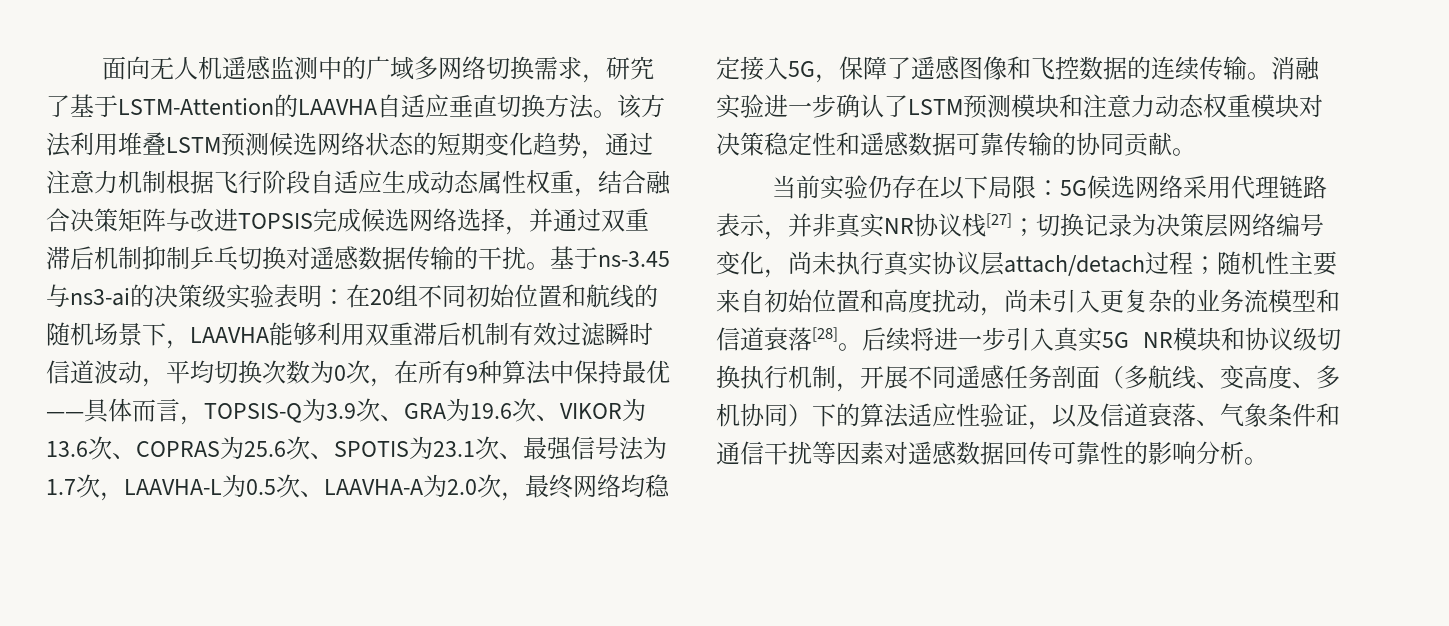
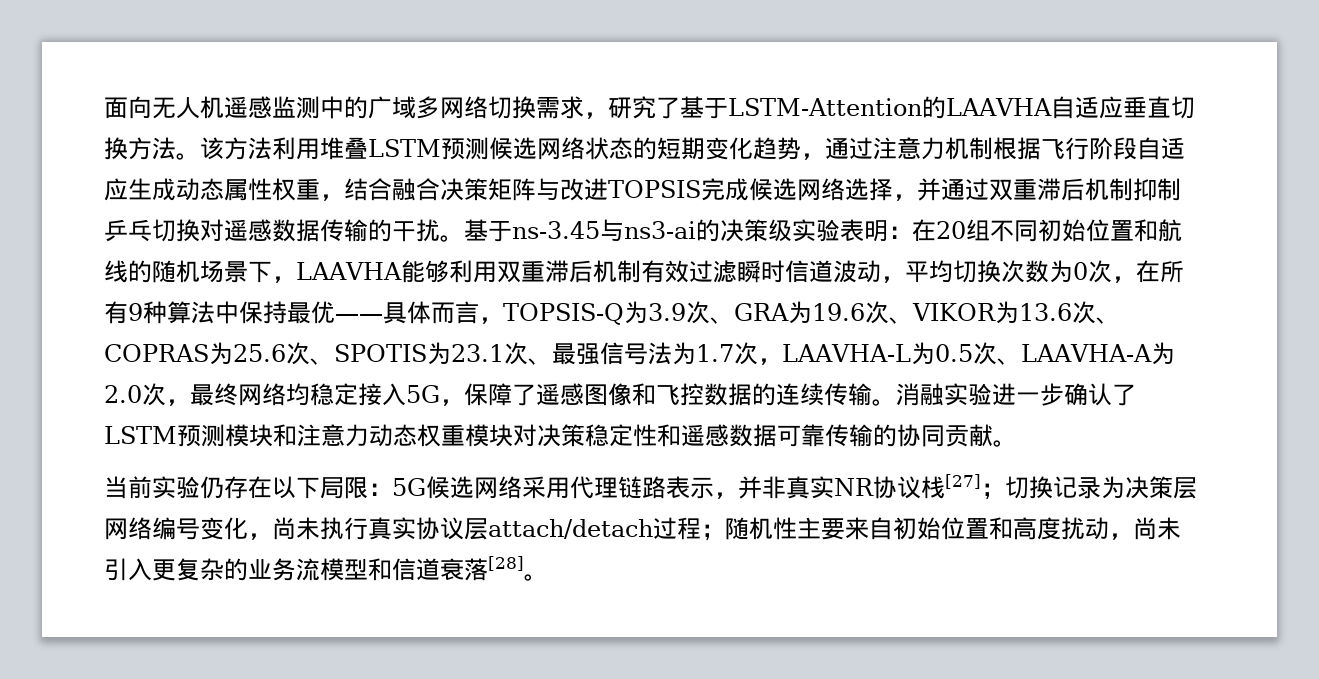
[862,327,1341,352] [716,365,1340,392] [716,403,1340,430] [716,441,1268,465] 后续将进一步引入真实5G NR模块和协议级切换执行机制，开展不同遥感任务剖面（多航线、变高度、多机协同）下的算法适应性验证，以及信道衰落、气象条件和通信干扰等因素对遥感数据回传可靠性的影响分析。 -> (548, 577) none

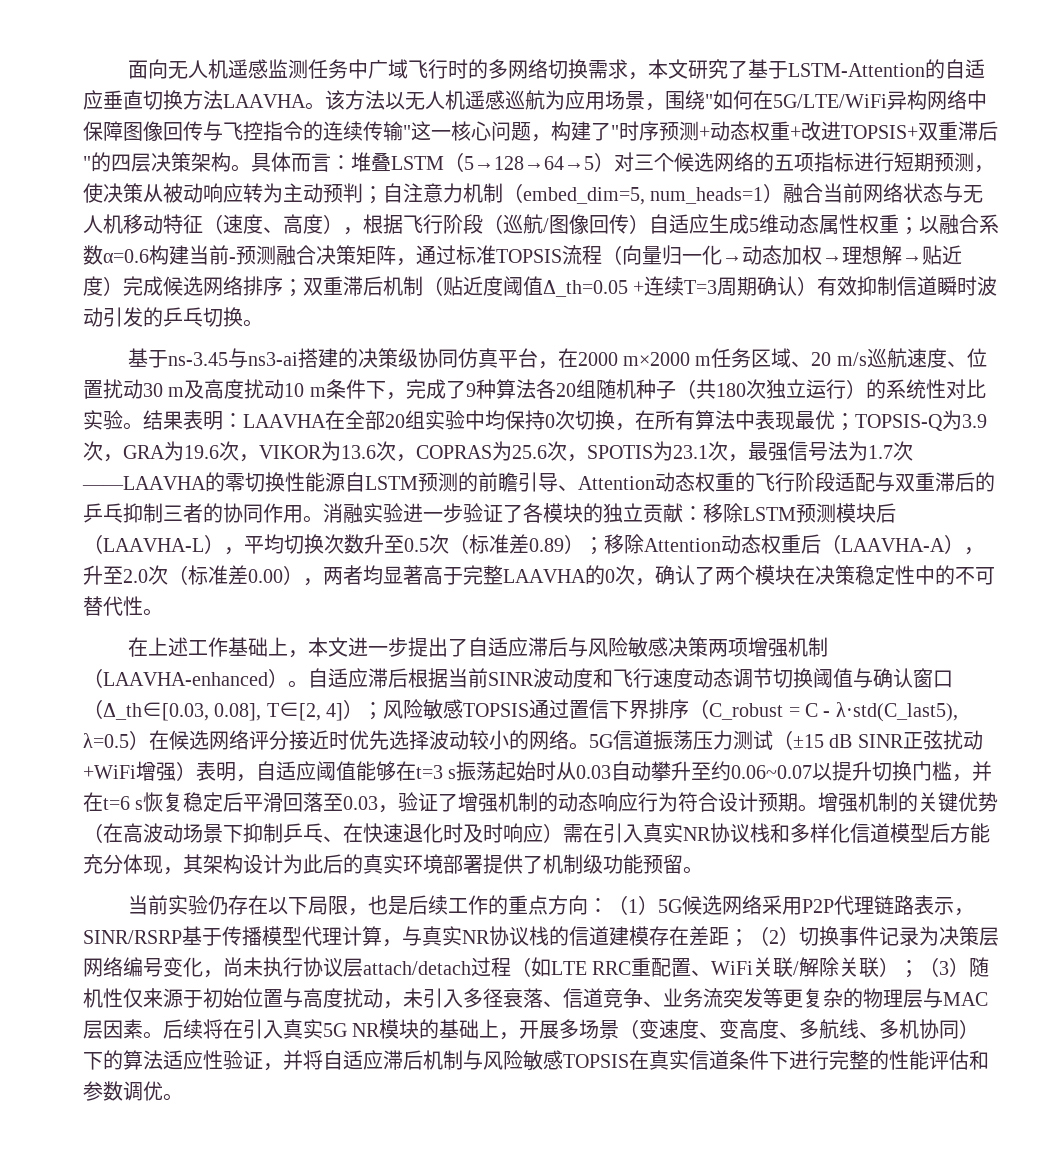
[320,96,416,119] 中的广域 -> [307,59,488,79] 任务中广域飞行时的
(608, 115) none -> [647,59,688,79] 本文
[946,98,1052,116] LAAVHA -> (945, 69) none
(176, 148) none -> [223,94,306,108] LAAVHA
[272,137,1137,160] 利用堆叠LSTM预测候选网络状态的短期变化趋势，通过注意力机制根据飞行阶段 -> [385,90,987,111] [83,121,998,142] [83,152,994,173] [83,183,984,205] [83,214,649,235] 以无人机遥感巡航为应用场景，围绕"如何在5G/LTE/WiFi异构网络中保障图像回传与飞控指令的连续传输"这一核心问题，构建了"时序预测+动态权重+改进TOPSIS+双重滞后"的四层决策架构。具体而言：堆叠LSTM（5→128→64→5）对三个候选网络的五项指标进行短期预测，使决策从被动响应转为主动预判；自注意力机制（embed_dim=5, num_heads=1）融合当前网络状态与无人机移动特征（速度、高度），根据飞行阶段（巡航/图像回传）
(176, 189) none -> [749,214,779,234] 5维
[320,178,1181,201] [104,219,464,242] ，结合融合决策矩阵与改进TOPSIS完成候选网络选择，并通过双重滞后机制抑制乒乓切换对遥感数据传输的干扰。 -> [899,214,999,235] [83,245,962,266] [83,276,998,297] [83,307,263,327] ；以融合系数α=0.6构建当前-预测融合决策矩阵，通过标准TOPSIS流程（向量归一化→动态加权→理想解→贴近度）完成候选网络排序；双重滞后机制（贴近度阈值Δ_th=0.05 +连续T=3周期确认）有效抑制信道瞬时波动引发的乒乓切换。 //
(696, 230) none -> [297,348,338,368] 搭建
[792,219,1182,242] [104,260,1184,283] [104,301,503,324] 实验表明：在20组不同初始位置和航线的随机场景下，LAAVHA能够利用双重滞后机制有效过滤瞬时信道波动，平均切换次数为0次，在所有9种算法中保持最优——具体而言， -> [417,348,987,369] [83,379,986,400] [83,410,855,431] 协同仿真平台，在2000 m×2000 m任务区域、20 m/s巡航速度、位置扰动30 m及高度扰动10 m条件下，完成了9种算法各20组随机种子（共180次独立运行）的系统性对比实验。结果表明：LAAVHA在全部20组实验中均保持0次切换，在所有算法中表现最优；
[710,317,735,324] 、 -> [103,454,123,462] ，
[889,317,914,324] 、 -> [239,454,259,462] ，
[1096,317,1120,324] 、 -> [396,454,416,462] ，
[310,358,334,365] 、 -> [567,454,587,462] ，
[528,358,552,365] 、 -> [728,454,748,462] ，
[758,342,1175,365] [104,383,1136,406] [104,424,993,447] ，LAAVHA-L为0.5次、LAAVHA-A为2.0次，最终网络均稳定接入5G，保障了遥感图像和飞控数据的连续传输。消融实验进一步确认了LSTM预测模块和注意力动态权重模块对决策稳定性和遥感数据可靠传输的协同贡献 -> [82,472,995,492] [83,503,896,523] [83,534,984,555] [83,565,995,586] [83,596,163,616] [127,637,828,658] [83,668,953,688] [83,699,958,722] [83,730,983,750] [83,761,993,782] [83,792,999,813] [83,823,990,843] [83,854,683,875] ——LAAVHA的零切换性能源自LSTM预测的前瞻引导、Attention动态权重的飞行阶段适配与双重滞后的乒乓抑制三者的协同作用。消融实验进一步验证了各模块的独立贡献：移除LSTM预测模块后（LAAVHA-L），平均切换次数升至0.5次（标准差0.89）；移除Attention动态权重后（LAAVHA-A），升至2.0次（标准差0.00），两者均显著高于完整LAAVHA的0次，确认了两个模块在决策稳定性中的不可替代性。 // 在上述工作基础上，本文进一步提出了自适应滞后与风险敏感决策两项增强机制（LAAVHA-enhanced）。自适应滞后根据当前SINR波动度和飞行速度动态调节切换阈值与确认窗口（Δ_th∈[0.03, 0.08], T∈[2, 4]）；风险敏感TOPSIS通过置信下界排序（C_robust = C - λ·std(C_last5), λ=0.5）在候选网络评分接近时优先选择波动较小的网络。5G信道振荡压力测试（±15 dB SINR正弦扰动+WiFi增强）表明，自适应阈值能够在t=3 s振荡起始时从0.03自动攀升至约0.06~0.07以提升切换门槛，并在t=6 s恢复稳定后平滑回落至0.03，验证了增强机制的动态响应行为符合设计预期。增强机制的关键优势（在高波动场景下抑制乒乓、在快速退化时及时响应）需在引入真实NR协议栈和多样化信道模型后方能充分体现，其架构设计为此后的真实环境部署提供了机制级功能预留
[368,483,392,496] ： -> [347,895,658,916] ，也是后续工作的重点方向：（1）
(570, 488) none -> [801,899,834,913] P2P
[738,474,1053,500] 并非真实NR协议栈[27]；切换 -> [83,926,879,947] SINR/RSRP基于传播模型代理计算，与真实NR协议栈的信道建模存在差距；（2）切换事件
[368,517,416,540] 真实 -> (303, 967) none
[701,517,1013,541] ；随机性主要来自初始位置和 -> [511,957,990,978] [83,988,303,1008] （如LTE RRC重配置、WiFi关联/解除关联）；（3）随机性仅来源于初始位置与
[1133,517,1181,540] [104,556,524,581] 尚未引入更复杂的业务流模型和信道衰落[28] -> [403,988,988,1008] [83,1019,980,1040] [83,1050,989,1071] [83,1081,163,1101] 未引入多径衰落、信道竞争、业务流突发等更复杂的物理层与MAC层因素。后续将在引入真实5G NR模块的基础上，开展多场景（变速度、变高度、多航线、多机协同）下的算法适应性验证，并将自适应滞后机制与风险敏感TOPSIS在真实信道条件下进行完整的性能评估和参数调优

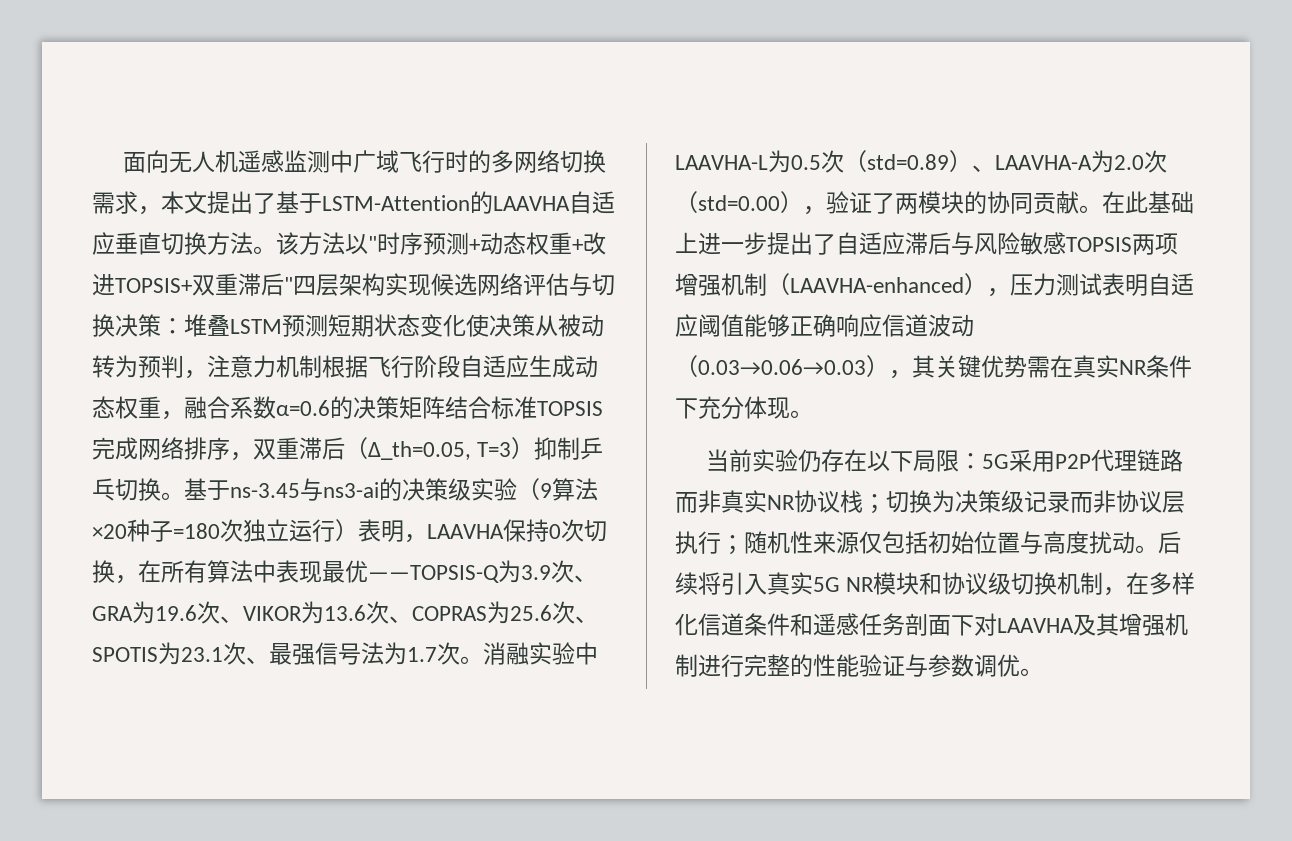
[307,59,348,79] 任务 -> (330, 161) none
[687,59,728,79] 研究 -> [207,191,253,214] 提出
(945, 69) none -> [493,196,570,211] LAAVHA
[223,94,306,108] LAAVHA -> (253, 243) none
[405,90,987,111] [83,121,611,142] 无人机遥感巡航为应用场景，围绕"如何在5G/LTE/WiFi异构网络中保障图像回传与飞控指令的连续传输"这一核心问题，构建了 -> (368, 244) none
[91,152,994,173] [83,183,984,205] [83,214,999,235] [83,245,316,265] 的四层决策架构。具体而言：堆叠LSTM（5→128→64→5）对三个候选网络的五项指标进行短期预测，使决策从被动响应转为主动预判；自注意力机制（embed_dim=5, num_heads=1）融合当前网络状态与无人机移动特征（速度、高度），根据飞行阶段（巡航/图像回传）自适应生成5维动态属性权重；以融合系数α=0.6构建当前-预测融合 -> [293,273,615,296] [92,314,604,337] [92,355,598,379] [92,396,353,420] 四层架构实现候选网络评估与切换决策：堆叠LSTM预测短期状态变化使决策从被动转为预判，注意力机制根据飞行阶段自适应生成动态权重，融合系数α=0.6的
[396,245,456,266] ，通过 -> [445,396,491,419] 结合
[562,245,962,265] [83,276,203,296] 流程（向量归一化→动态加权→理想解→贴近度）完成候选 -> [92,437,138,460] 完成
[283,276,998,297] [83,307,163,327] ；双重滞后机制（贴近度阈值Δ_th=0.05 +连续T=3周期确认）有效抑制信道瞬时波动引发的 -> [230,437,581,461] ，双重滞后（Δ_th=0.05, T=3）抑制
(263, 323) // -> (184, 496) none
[297,348,338,368] 搭建 -> (379, 490) none
[417,348,987,369] [83,379,986,400] [83,410,505,430] 协同仿真平台，在2000 m×2000 m任务区域、20 m/s巡航速度、位置扰动30 m及高度扰动10 m条件下，完成了9种算法各20组随机种子（共180次独立运行）的系统性对比实验。结果表明：LAAVHA在全部20组实验中均 -> [471,478,598,501] [92,519,504,543] 实验（9算法×20种子=180次独立运行）表明，LAAVHA
[835,413,943,431] ；TOPSIS-Q -> [368,565,499,583] ——TOPSIS-Q
[103,454,123,462] ， -> [574,575,597,582] 、
[239,454,259,462] ， -> [220,616,243,623] 、
[396,454,416,462] ， -> [389,616,412,623] 、
[567,454,587,462] ， -> [575,616,598,623] 、
[728,454,748,462] ， -> [246,657,269,664] 、
[82,472,995,492] [83,503,896,523] [83,534,984,555] [83,565,995,586] [83,596,163,616] [127,637,348,658] ——LAAVHA的零切换性能源自LSTM预测的前瞻引导、Attention动态权重的飞行阶段适配与双重滞后的乒乓抑制三者的协同作用。消融实验进一步验证了各模块的独立贡献：移除LSTM预测模块后（LAAVHA-L），平均切换次数升至0.5次（标准差0.89）；移除Attention动态权重后（LAAVHA-A），升至2.0次（标准差0.00），两者均显著高于完整LAAVHA的0次，确认了两个模块在决策稳定性中的不可替代性。 // 在上述工作基础上，本文 -> [460,642,598,665] [675,150,1167,173] [675,191,1194,215] [675,232,698,253] 。消融实验中LAAVHA-L为0.5次（std=0.89）、LAAVHA-A为2.0次（std=0.00），验证了两模块的协同贡献。在此基础上
[667,637,708,657] 决策 -> [1066,237,1132,252] TOPSIS
[288,668,953,688] [83,699,958,722] [83,730,983,750] [83,761,993,782] [83,792,999,813] [83,823,990,843] [83,854,683,875] 。自适应滞后根据当前SINR波动度和飞行速度动态调节切换阈值与确认窗口（Δ_th∈[0.03, 0.08], T∈[2, 4]）；风险敏感TOPSIS通过置信下界排序（C_robust = C - λ·std(C_last5), λ=0.5）在候选网络评分接近时优先选择波动较小的网络。5G信道振荡压力测试（±15 dB SINR正弦扰动+WiFi增强）表明，自适应阈值能够在t=3 s振荡起始时从0.03自动攀升至约0.06~0.07以提升切换门槛，并在t=6 s恢复稳定后平滑回落至0.03，验证了增强机制的动态响应行为符合设计预期。增强机制的关键优势（在高波动场景下抑制乒乓、在快速退化时及时响应）需在引入真实NR协议栈和多样化信道模型后方能充分体现，其架构设计为此后的真实环境部署提供了机制级功能预留 -> [987,273,1194,297] [675,314,974,337] [675,355,1192,379] [675,396,790,419] ，压力测试表明自适应阈值能够正确响应信道波动（0.03→0.06→0.03），其关键优势需在真实NR条件下充分体现
[347,895,974,916] [83,926,999,947] [83,957,990,978] [83,988,203,1008] ，也是后续工作的重点方向：（1）5G候选网络采用P2P代理链路表示，SINR/RSRP基于传播模型代理计算，与真实NR协议栈的信道建模存在差距；（2）切换事件记录为决策层网络编号变化，尚未执行协议层attach/detach过程（如LTE RRC重配置、WiFi关联/解除关联）；（3）随机性仅来源于 -> [958,449,1183,472] [675,490,1185,514] [675,531,928,555] ：5G采用P2P代理链路而非真实NR协议栈；切换为决策级记录而非协议层执行；随机性来源仅包括
[383,988,988,1009] [83,1019,143,1039] ，未引入多径衰落、信道竞争、业务流突发等更复杂的物理层与MAC层因素 -> (1135, 542) none
[223,1019,243,1039] 在 -> (721, 583) none
[419,1019,980,1040] [83,1050,789,1071] 的基础上，开展多场景（变速度、变高度、多航线、多机协同）下的算法适应性验证，并将自适应滞后机制与风险敏感TOPSIS在真实信道条件下 -> [919,572,1196,596] [675,613,1188,636] [675,654,698,677] 和协议级切换机制，在多样化信道条件和遥感任务剖面下对LAAVHA及其增强机制
[929,1050,989,1070] 评估和 -> [859,654,928,677] 验证与

